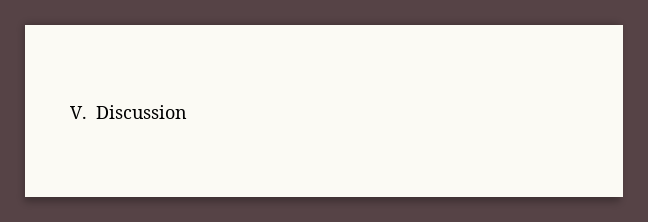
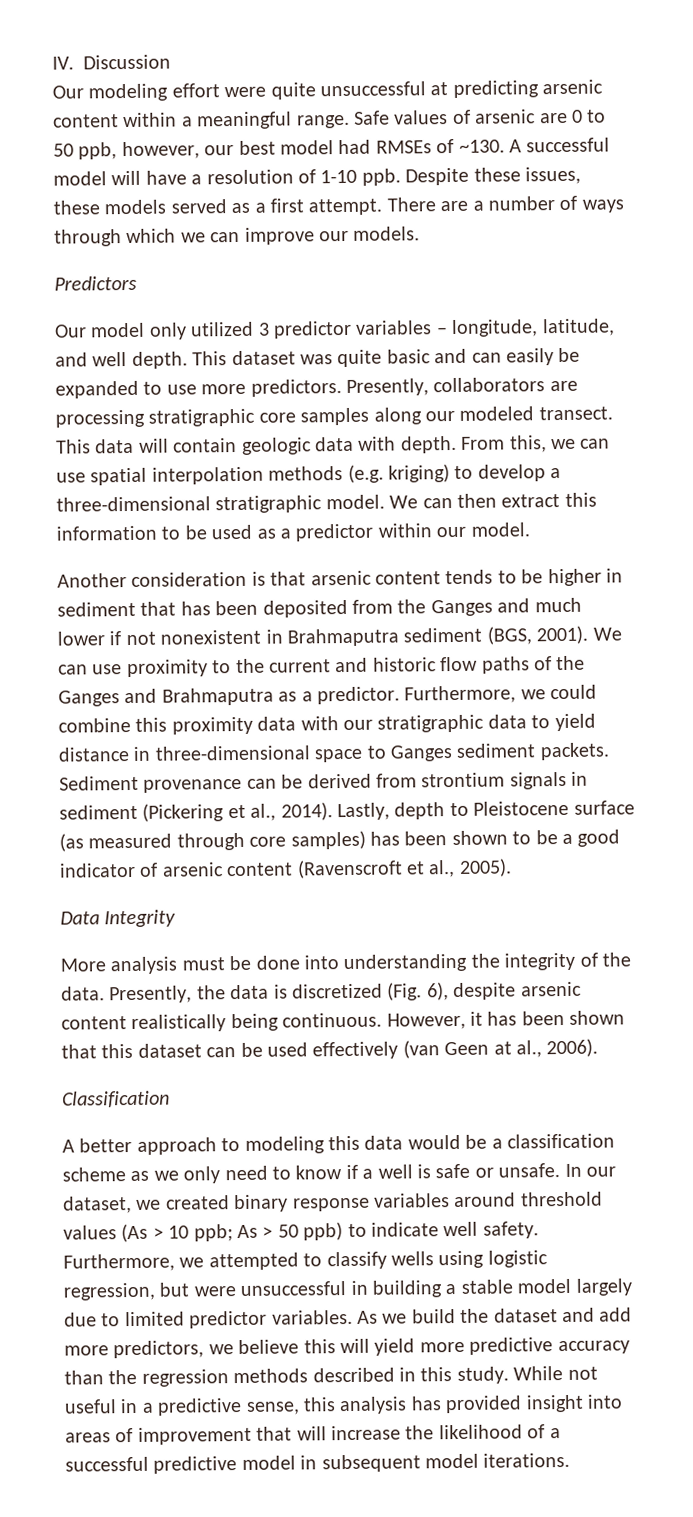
[70,106,87,119] V. -> [52,56,74,70] IV.
(187, 112) none -> [52,79,604,102] [53,109,607,130] [53,137,611,160] [53,166,581,186] [53,195,624,216] [54,226,421,247] [54,275,137,291] [54,318,615,340] [55,347,581,369] [55,377,578,399] [55,406,613,428] [56,435,611,455] [56,464,562,486] [56,492,597,514] [56,522,530,542] [57,568,623,588] [57,597,582,618] [57,625,622,647] [58,655,586,678] [58,684,598,707] [58,713,596,735] [58,742,610,763] [59,771,589,793] [59,800,635,822] [59,829,621,852] [59,858,512,879] [60,909,177,928] [60,952,631,975] [61,981,582,1004] [61,1010,626,1033] [61,1038,599,1060] [62,1090,170,1108] [62,1133,615,1155] [62,1163,616,1184] [63,1191,603,1214] [63,1221,539,1243] [63,1250,548,1272] [63,1278,632,1301] [64,1307,633,1329] [64,1337,630,1359] [64,1366,598,1387] [64,1394,623,1416] [65,1424,561,1445] [65,1452,571,1474] // Our modeling effort were quite unsuccessful at predicting arsenic content within a meaningful range. Safe values of arsenic are 0 to 50 ppb, however, our best model had RMSEs of ~130. A successful model will have a resolution of 1-10 ppb. Despite these issues, these models served as a first attempt. There are a number of ways through which we can improve our models. // Predictors // Our model only utilized 3 predictor variables – longitude, latitude, and well depth. This dataset was quite basic and can easily be expanded to use more predictors. Presently, collaborators are processing stratigraphic core samples along our modeled transect. This data will contain geologic data with depth. From this, we can use spatial interpolation methods (e.g. kriging) to develop a three-dimensional stratigraphic model. We can then extract this information to be used as a predictor within our model. // Another consideration is that arsenic content tends to be higher in sediment that has been deposited from the Ganges and much lower if not nonexistent in Brahmaputra sediment (BGS, 2001). We can use proximity to the current and historic flow paths of the Ganges and Brahmaputra as a predictor. Furthermore, we could combine this proximity data with our stratigraphic data to yield distance in three-dimensional space to Ganges sediment packets. Sediment provenance can be derived from strontium signals in sediment (Pickering et al., 2014). Lastly, depth to Pleistocene surface (as measured through core samples) has been shown to be a good indicator of arsenic content (Ravenscroft et al., 2005). // Data Integrity // More analysis must be done into understanding the integrity of the data. Presently, the data is discretized (Fig. 6), despite arsenic content realistically being continuous. However, it has been shown that this dataset can be used effectively (van Geen at al., 2006). // Classification // A better approach to modeling this data would be a classification scheme as we only need to know if a well is safe or unsafe. In our dataset, we created binary response variables around threshold values (As > 10 ppb; As > 50 ppb) to indicate well safety. Furthermore, we attempted to classify wells using logistic regression, but were unsuccessful in building a stable model largely due to limited predictor variables. As we build the dataset and add more predictors, we believe this will yield more predictive accuracy than the regression methods described in this study. While not useful in a predictive sense, this analysis has provided insight into areas of improvement that will increase the likelihood of a successful predictive model in subsequent model iterations.

